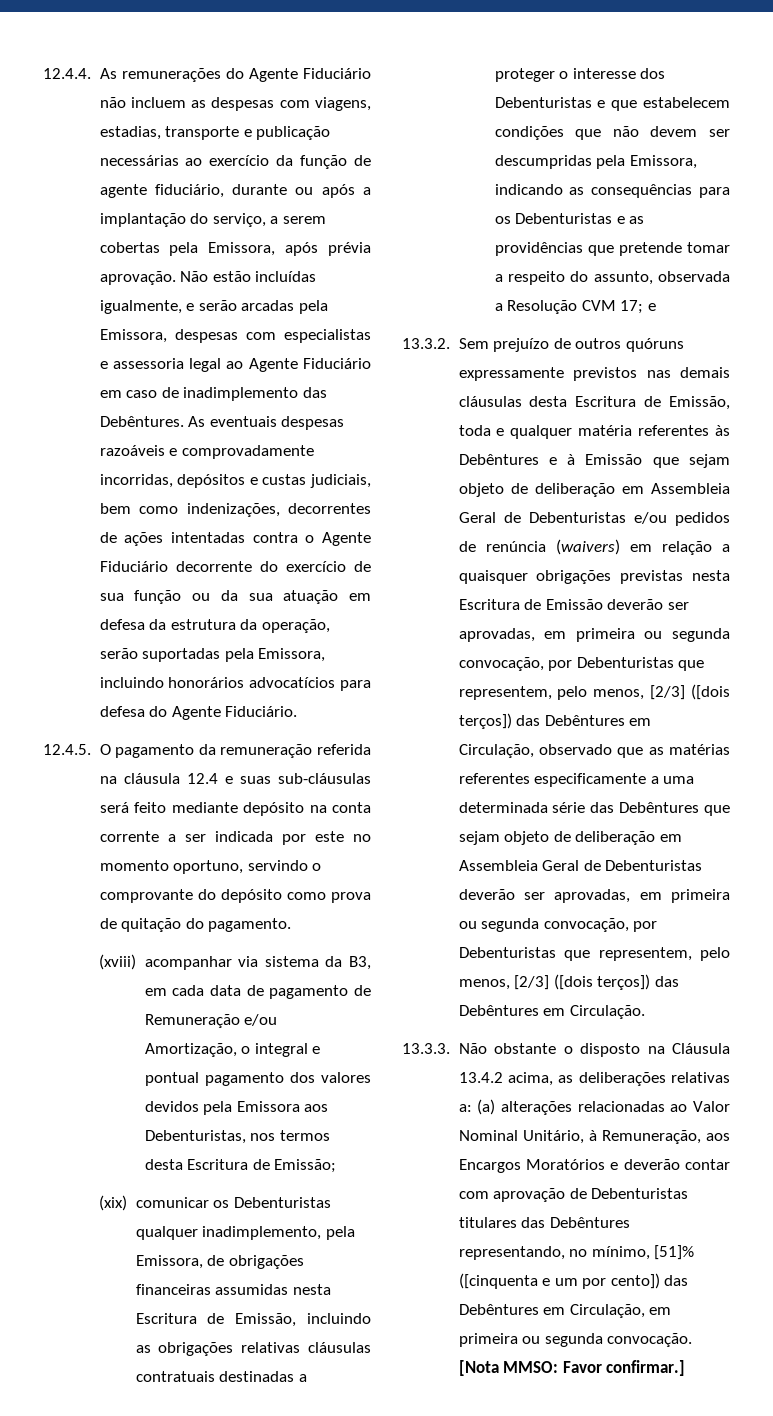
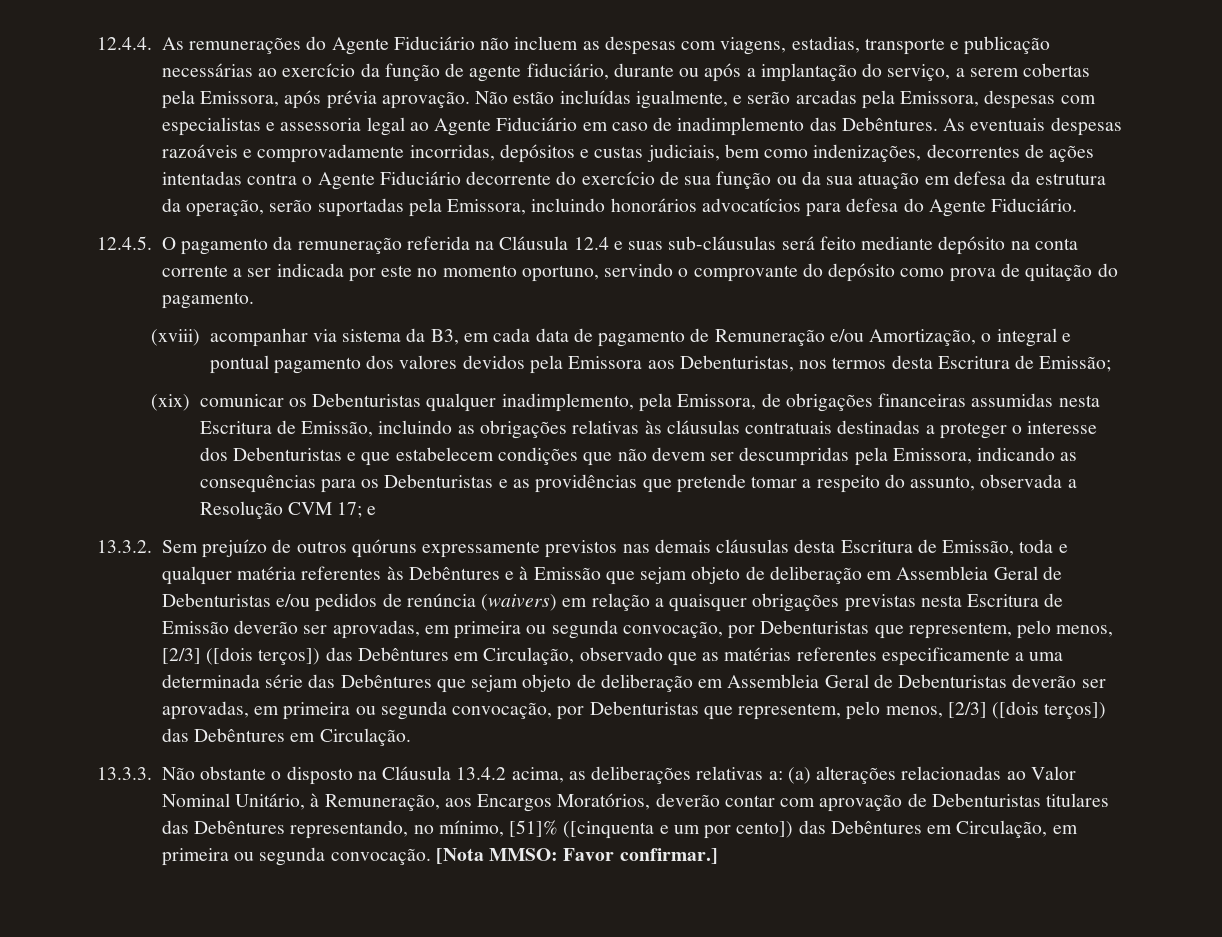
[123,773,180,784] cláusula -> [499,236,569,250] Cláusula
(301, 1347) none -> [644,420,662,434] às
[525,1159,619,1170] Moratórios e -> [557,793,651,810] Moratórios,

